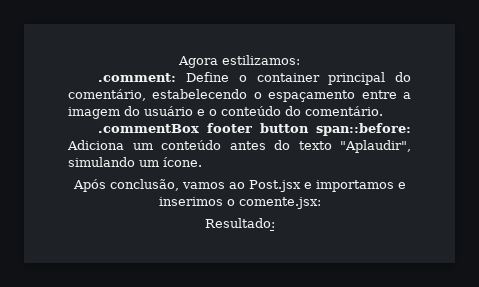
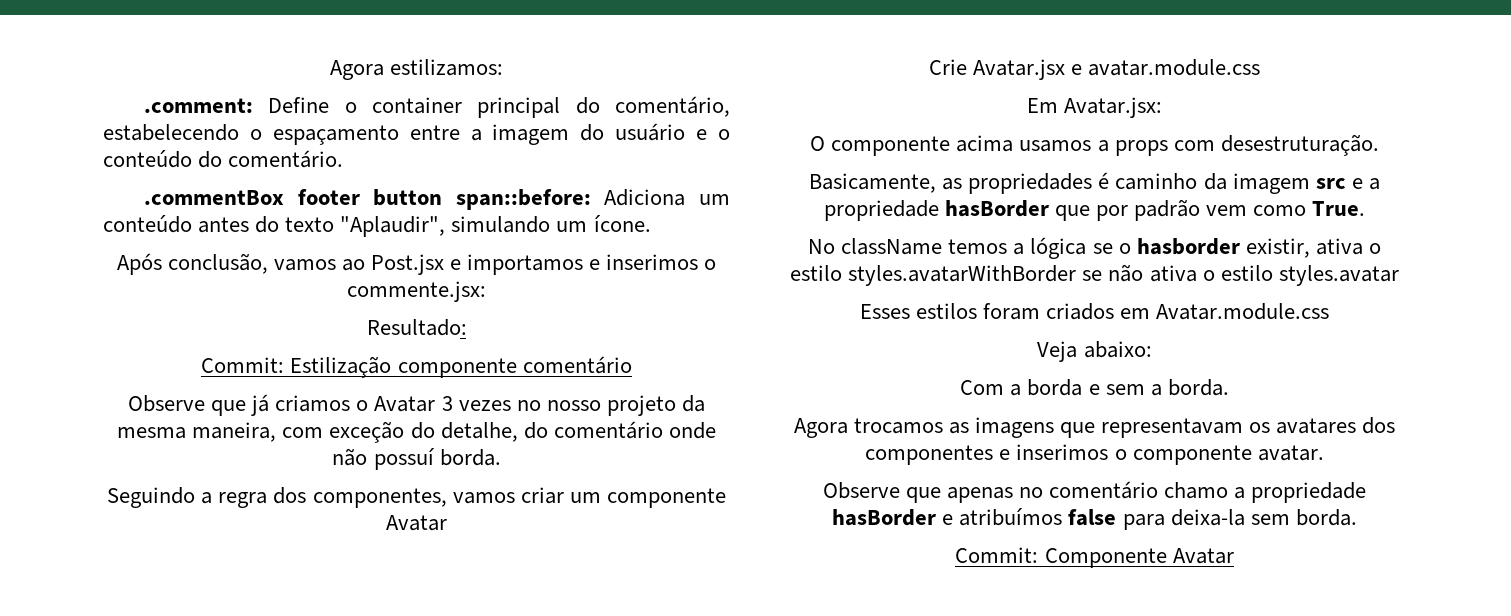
[238,197,321,209] comente.jsx: -> [347,281,486,302] commente.jsx:
(275, 223) none -> [201,356,632,378] [128,394,705,416] [117,421,716,443] [332,448,501,470] [107,487,726,508] [386,515,447,531] [928,59,1261,80] [1026,97,1163,118] [810,134,1379,156] [809,172,1380,194] [823,199,1366,221] [808,237,1381,259] [790,264,1399,286] [859,303,1330,320] [1037,341,1152,362] [960,379,1229,396] [793,417,1396,438] [865,444,1324,465] [822,481,1367,503] [832,508,1357,530] [955,547,1234,568] // Commit: Estilização componente comentário // Observe que já criamos o Avatar 3 vezes no nosso projeto da mesma maneira, com exceção do detalhe, do comentário onde não possuí borda. // Seguindo a regra dos componentes, vamos criar um componente Avatar // Crie Avatar.jsx e avatar.module.css // Em Avatar.jsx: // O componente acima usamos a props com desestruturação. // Basicamente, as propriedades é caminho da imagem src e a propriedade hasBorder que por padrão vem como True. // No className temos a lógica se o hasborder existir, ativa o estilo styles.avatarWithBorder se não ativa o estilo styles.avatar // Esses estilos foram criados em Avatar.module.css // Veja abaixo: // Com a borda e sem a borda. // Agora trocamos as imagens que representavam os avatares dos componentes e inserimos o componente avatar. // Observe que apenas no comentário chamo a propriedade hasBorder e atribuímos false para deixa-la sem borda. // Commit: Componente Avatar

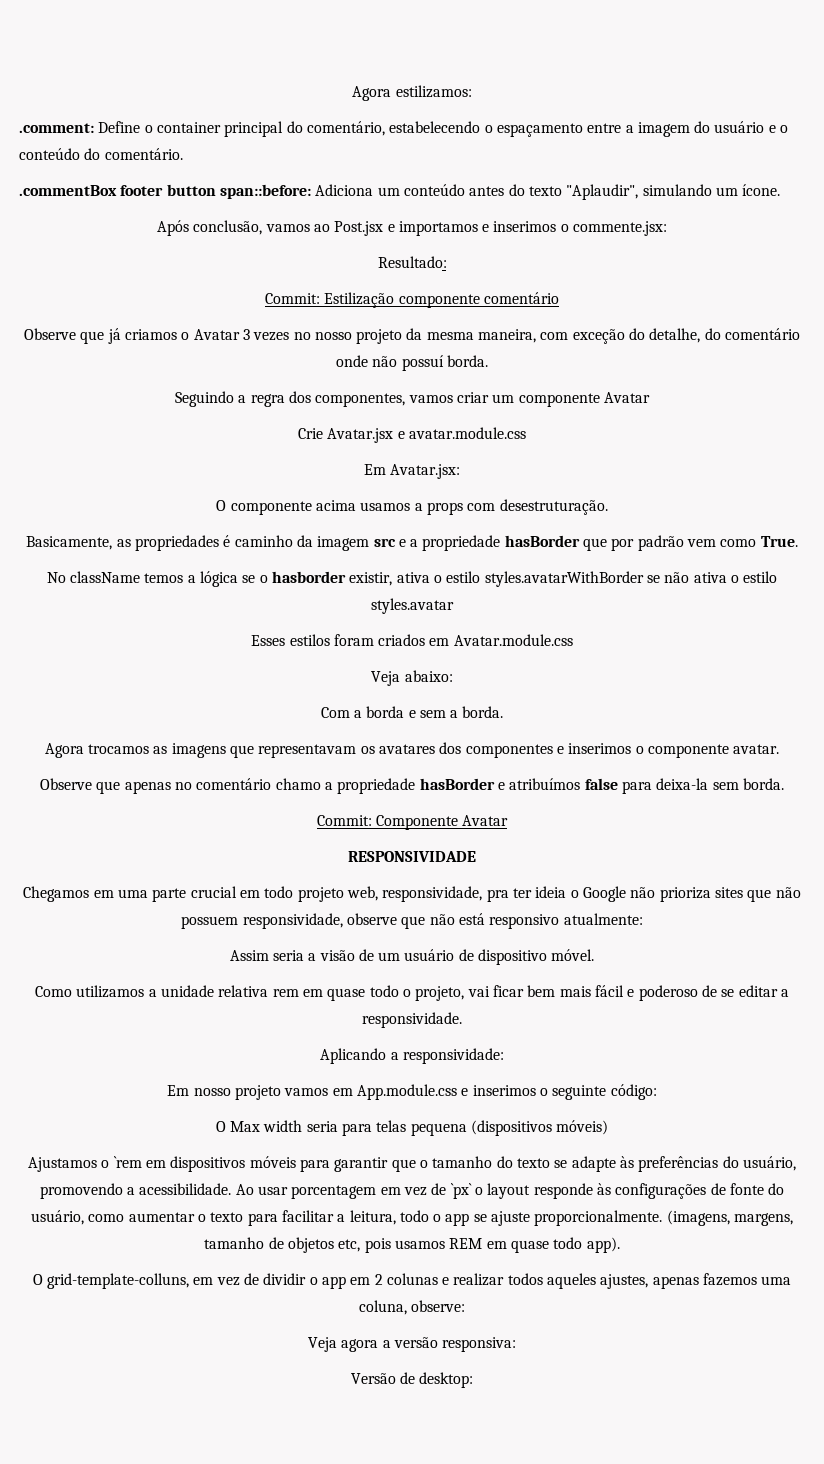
(1234, 556) none -> [348,851,476,862] [23,886,801,902] [181,913,643,929] [229,949,595,965] [35,985,789,1001] [362,1012,462,1028] [320,1048,504,1064] [167,1084,657,1100] [215,1120,609,1136] [28,1156,796,1172] [39,1183,785,1199] [30,1210,794,1226] [204,1237,620,1253] [32,1273,792,1289] [358,1300,466,1315] [307,1337,517,1352] [350,1372,474,1388] // RESPONSIVIDADE // Chegamos em uma parte crucial em todo projeto web, responsividade, pra ter ideia o Google não prioriza sites que não possuem responsividade, observe que não está responsivo atualmente: // Assim seria a visão de um usuário de dispositivo móvel. // Como utilizamos a unidade relativa rem em quase todo o projeto, vai ficar bem mais fácil e poderoso de se editar a responsividade. // Aplicando a responsividade: // Em nosso projeto vamos em App.module.css e inserimos o seguinte código: // O Max width seria para telas pequena (dispositivos móveis) // Ajustamos o `rem em dispositivos móveis para garantir que o tamanho do texto se adapte às preferências do usuário, promovendo a acessibilidade. Ao usar porcentagem em vez de `px` o layout responde às configurações de fonte do usuário, como aumentar o texto para facilitar a leitura, todo o app se ajuste proporcionalmente. (imagens, margens, tamanho de objetos etc, pois usamos REM em quase todo app). // O grid-template-colluns, em vez de dividir o app em 2 colunas e realizar todos aqueles ajustes, apenas fazemos uma coluna, observe: // Veja agora a versão responsiva: // Versão de desktop:

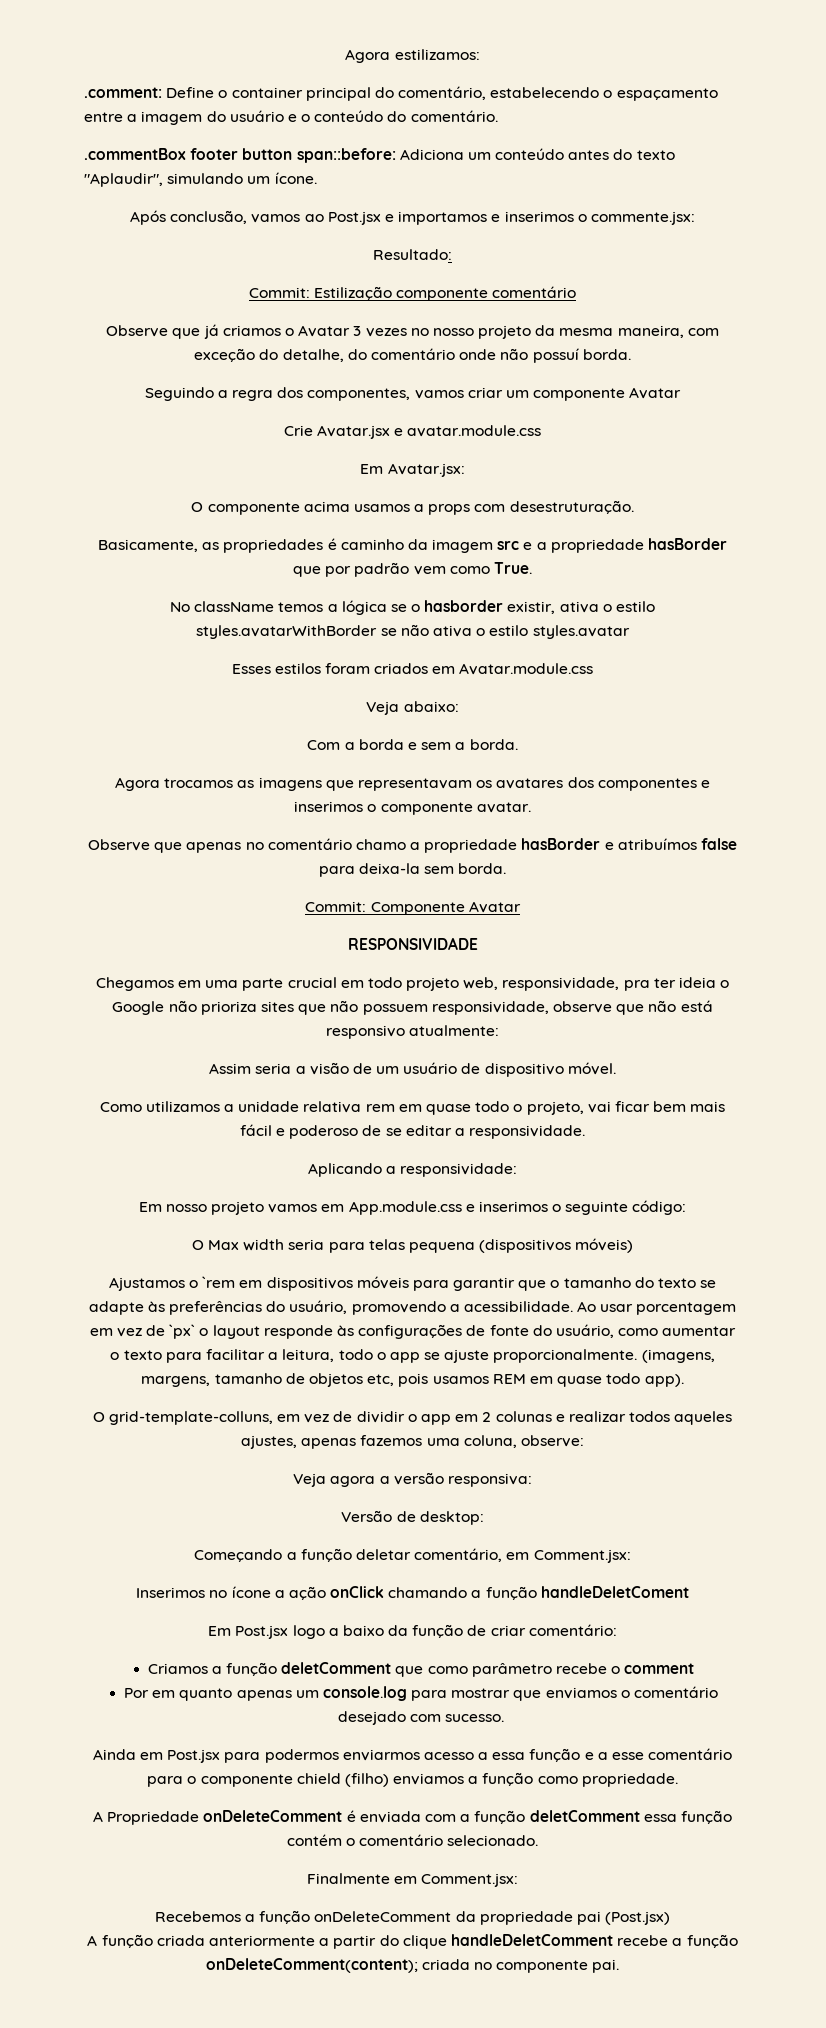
(474, 1380) none -> [194,1548,631,1563] [136,1586,689,1600] [208,1624,617,1639] [147,1662,695,1677] [124,1686,719,1701] [337,1711,505,1725] [92,1748,733,1763] [147,1772,678,1787] [93,1810,732,1825] [286,1834,539,1846] [306,1873,519,1887] [154,1910,671,1925] [87,1934,738,1949] [205,1958,620,1973] // Começando a função deletar comentário, em Comment.jsx: // Inserimos no ícone a ação onClick chamando a função handleDeletComent // Em Post.jsx logo a baixo da função de criar comentário: // Criamos a função deletComment que como parâmetro recebe o comment // Por em quanto apenas um console.log para mostrar que enviamos o comentário desejado com sucesso. // Ainda em Post.jsx para podermos enviarmos acesso a essa função e a esse comentário para o componente chield (filho) enviamos a função como propriedade. // A Propriedade onDeleteComment é enviada com a função deletComment essa função contém o comentário selecionado. // Finalmente em Comment.jsx: // Recebemos a função onDeleteComment da propriedade pai (Post.jsx) // A função criada anteriormente a partir do clique handleDeletComment recebe a função onDeleteComment(content); criada no componente pai.

